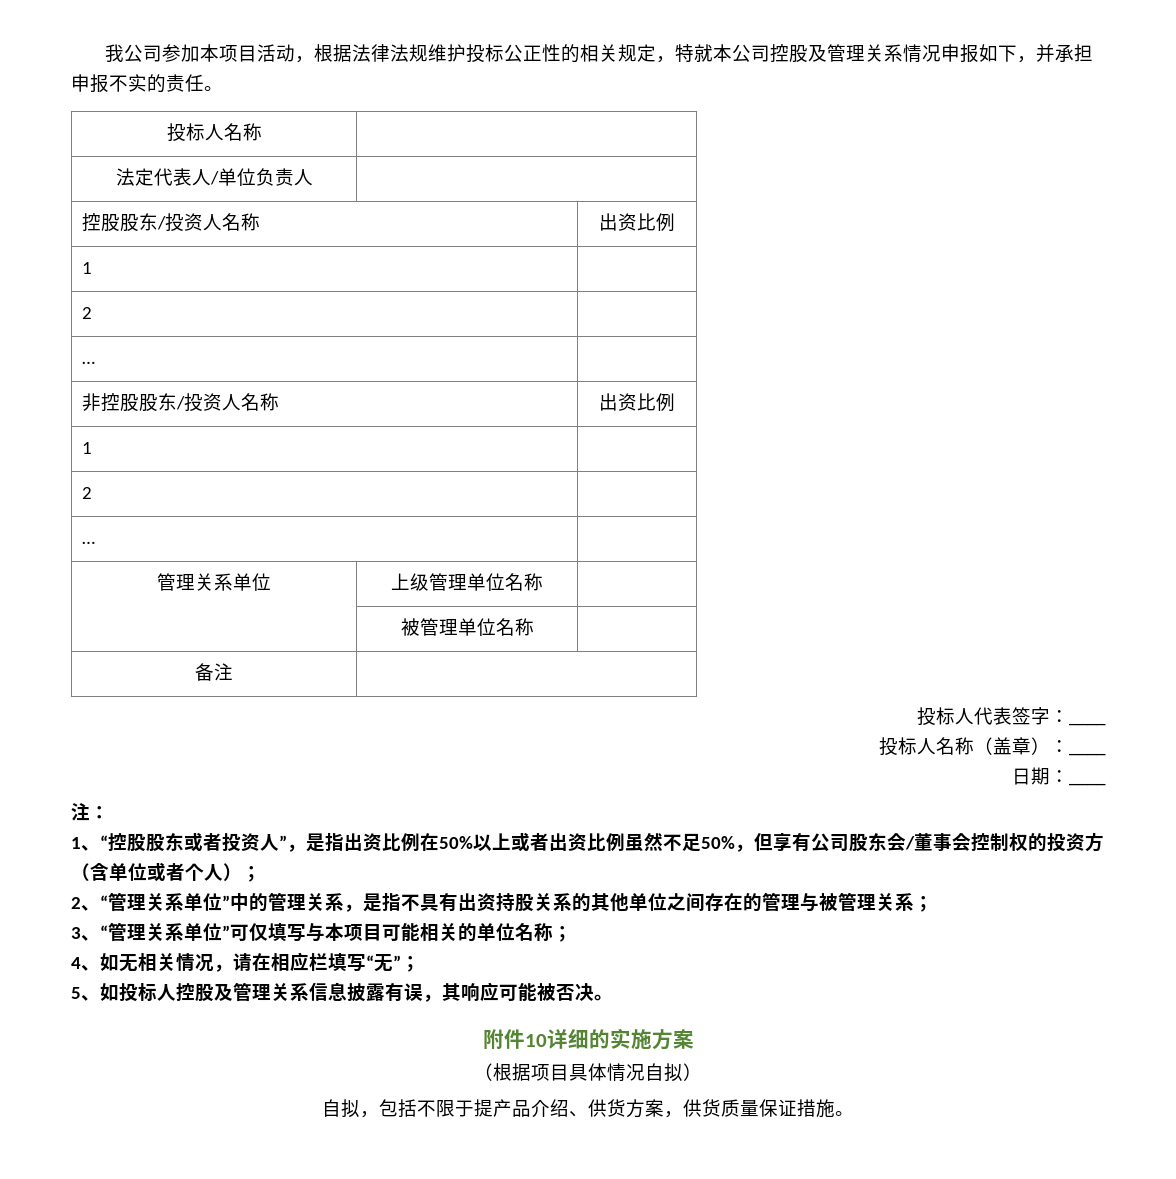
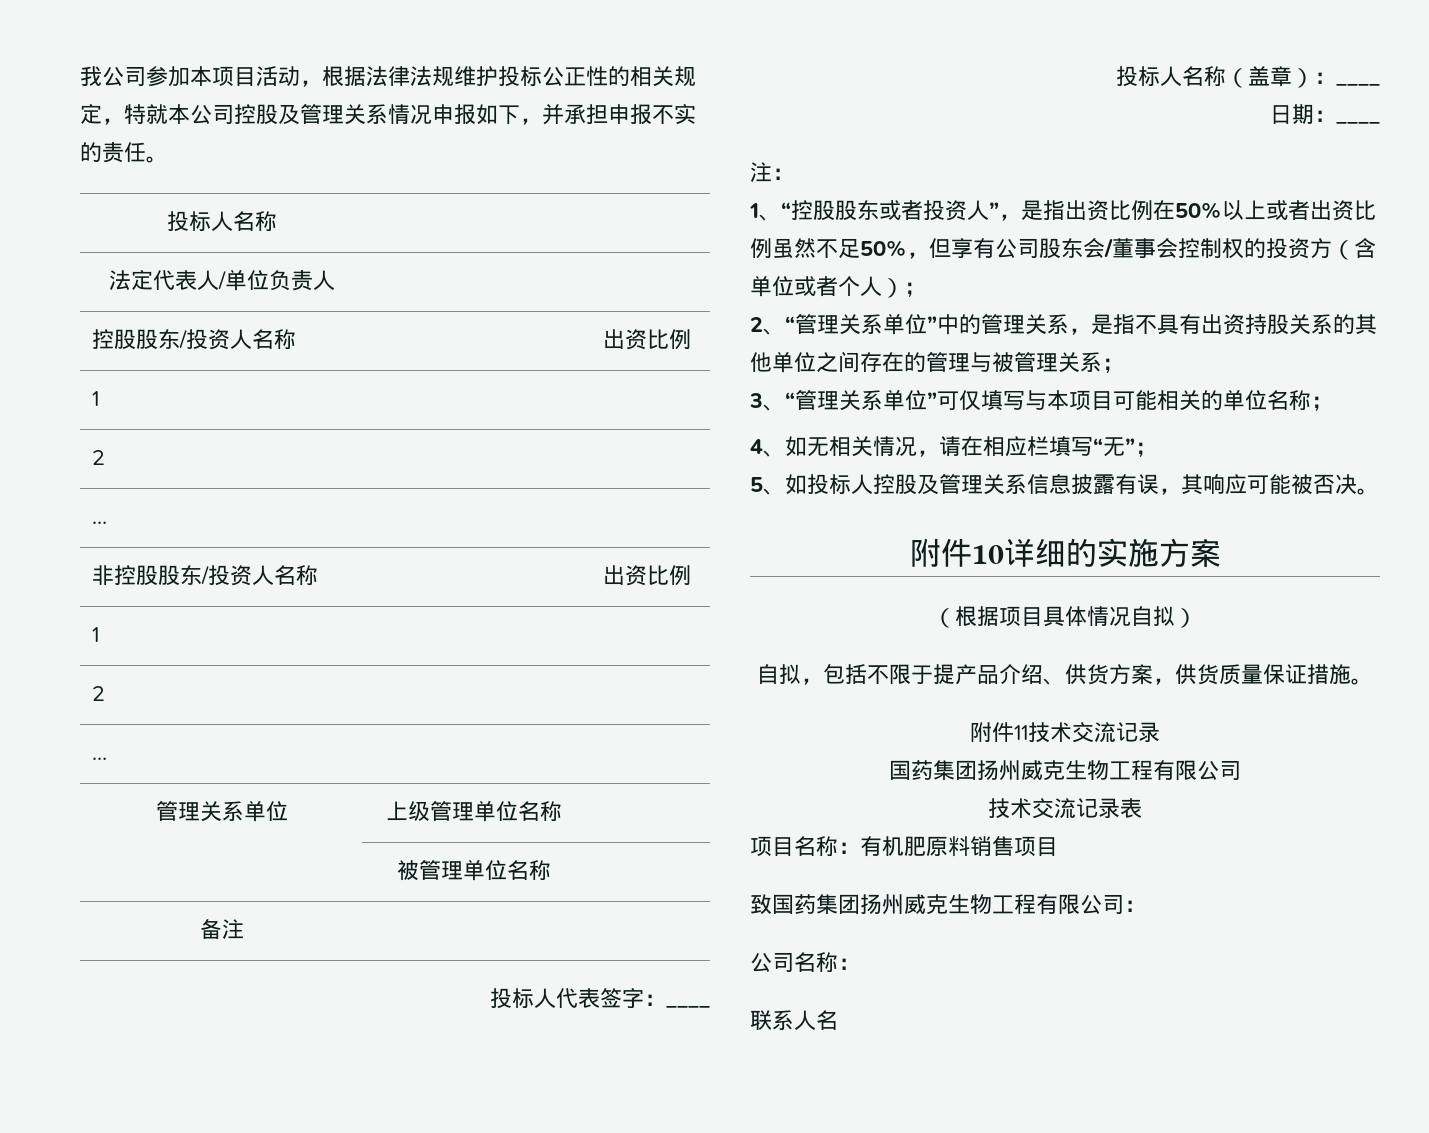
(854, 1113) none -> [970,722,1160,743] [889,760,1241,781] [988,798,1142,819] [750,836,1058,857] [750,894,1146,915] [750,952,860,973] [750,1010,838,1030] // 附件11技术交流记录 // 国药集团扬州威克生物工程有限公司 // 技术交流记录表 // 项目名称：有机肥原料销售项目 // 致国药集团扬州威克生物工程有限公司： // 公司名称： // 联系人名

